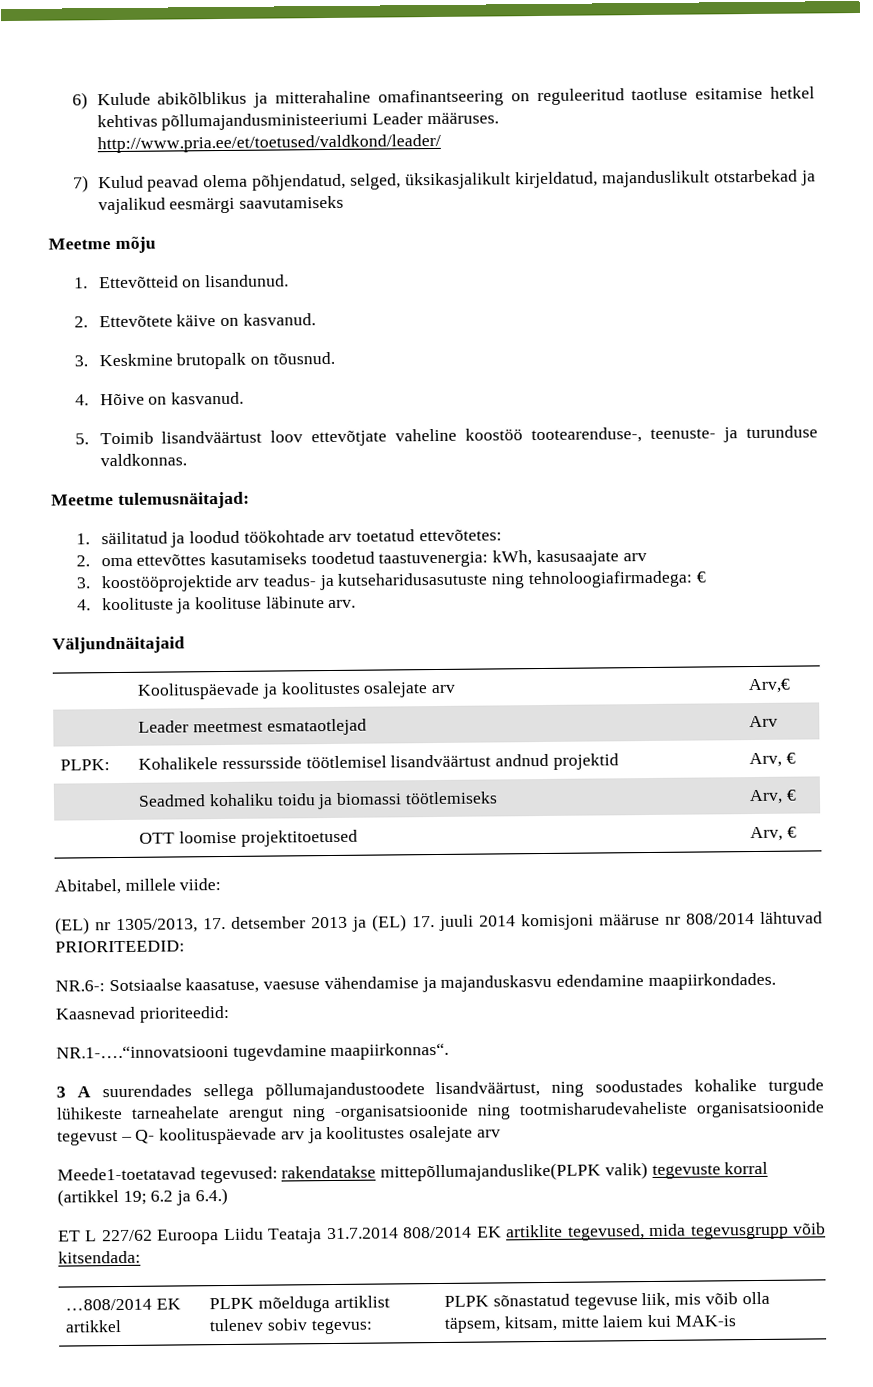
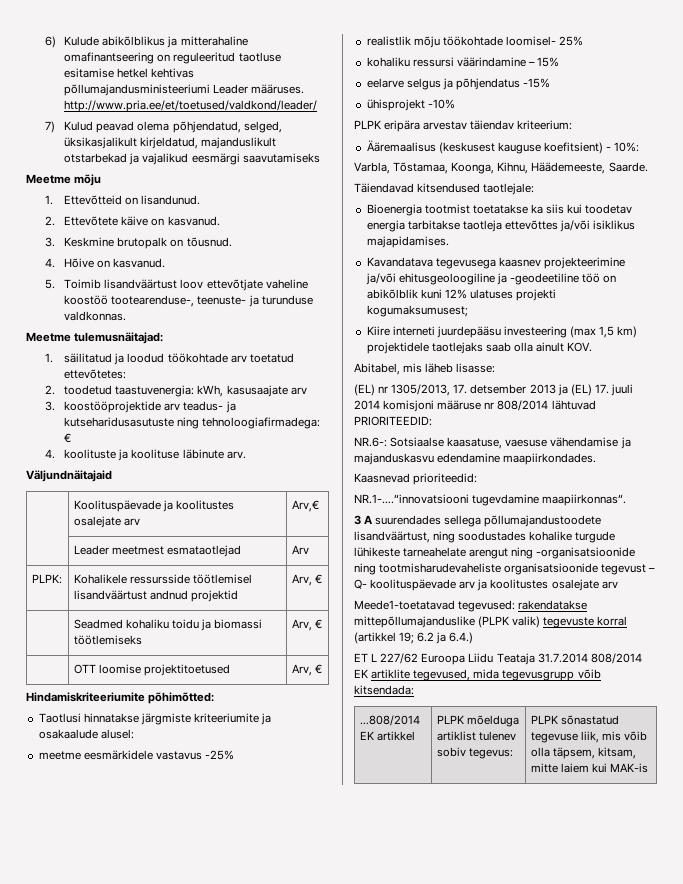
[100,552,307,567] oma ettevõttes kasutamiseks -> (56, 390) none
[54,878,222,895] Abitabel, millele viide: -> [26,692,215,704] [38,713,272,725] [38,729,134,739] [38,750,234,760] [366,36,584,48] [366,57,560,67] [366,78,551,90] [366,99,455,111] [354,120,573,132] [366,140,640,154] [354,162,648,174] [354,183,535,195] [366,204,633,216] [366,220,636,232] [366,236,449,248] [366,257,625,269] [365,273,617,285] [366,289,557,301] [366,305,468,317] [366,326,638,338] [366,342,593,354] [354,363,496,375] Hindamiskriteeriumite põhimõtted: // Taotlusi hinnatakse järgmiste kriteeriumite ja osakaalude alusel: // meetme eesmärkidele vastavus -25% // realistlik mõju töökohtade loomisel- 25% // kohaliku ressursi väärindamine – 15% // eelarve selgus ja põhjendatus -15% // ühisprojekt -10% // PLPK eripära arvestav täiendav kriteerium: // Ääremaalisus (keskusest kauguse koefitsient) - 10%: // Varbla, Tõstamaa, Koonga, Kihnu, Häädemeeste, Saarde. // Täiendavad kitsendused taotlejale: // Bioenergia tootmist toetatakse ka siis kui toodetav energia tarbitakse taotleja ettevõttes ja/või isiklikus majapidamises. // Kavandatava tegevusega kaasnev projekteerimine ja/või ehitusgeoloogiline ja -geodeetiline töö on abikõlblik kuni 12% ulatuses projekti kogumaksumusest; // Kiire interneti juurdepääsu investeering (max 1,5 km) projektidele taotlejaks saab olla ainult KOV. // Abitabel, mis läheb lisasse:
[380,1162,602,1182] mittepõllumajanduslike(PLPK -> [354,616,510,628] mittepõllumajanduslike (PLPK

